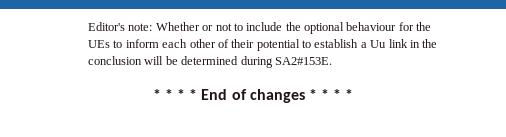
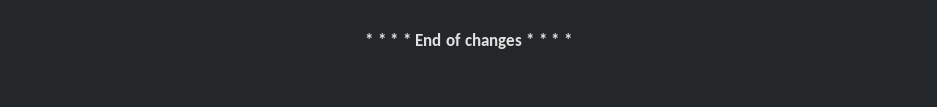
[88,22,432,34] [88,39,438,51] [88,56,332,68] Editor's note: Whether or not to include the optional behaviour for the UEs to inform each other of their potential to establish a Uu link in the conclusion will be determined during SA2#153E. // -> (365, 39) none

